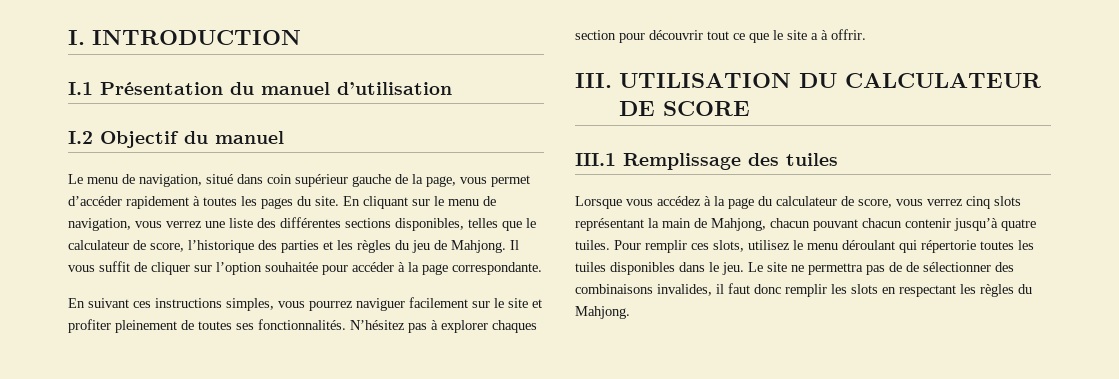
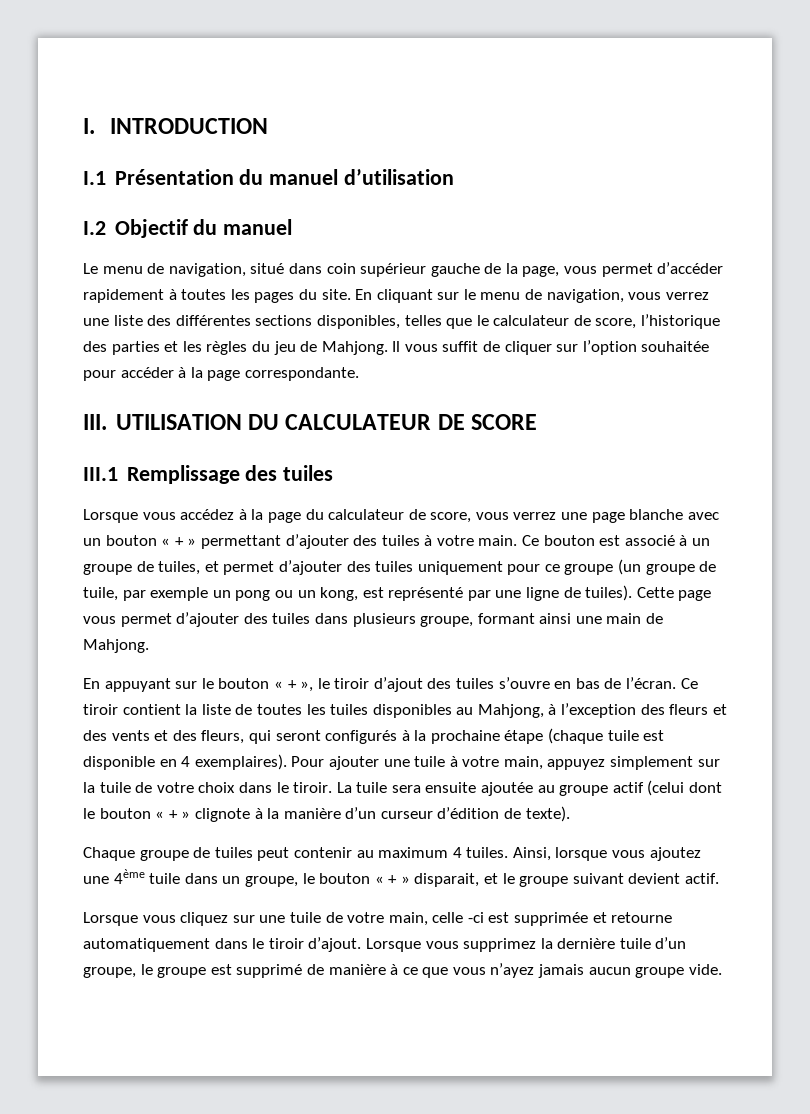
[68,297,542,311] [68,319,537,333] [575,29,866,43] // En suivant ces instructions simples, vous pourrez naviguer facilement sur le site et profiter pleinement de toutes ses fonctionnalités. N’hésitez pas à explorer chaques section pour découvrir tout ce que le site a à offrir. -> (359, 374) none
[966,196,1021,209] [575,218,1036,231] [575,240,1034,253] [575,262,1014,275] [575,283,1032,297] [575,306,630,319] cinq slots représentant la main de Mahjong, chacun pouvant chacun contenir jusqu’à quatre tuiles. Pour remplir ces slots, utilisez le menu déroulant qui répertorie toutes les tuiles disponibles dans le jeu. Le site ne permettra pas de de sélectionner des combinaisons invalides, il faut donc remplir les slots en respectant les règles du Mahjong. -> [561,509,719,523] [83,534,711,549] [83,559,717,575] [83,585,712,601] [83,612,664,627] [83,639,149,653] [83,677,698,692] [83,703,727,718] [83,728,665,744] [83,754,720,770] [83,780,723,796] [83,806,570,822] [83,847,701,861] [83,869,720,887] [83,912,673,926] [83,937,687,952] [83,963,722,978] une page blanche avec un bouton « + » permettant d’ajouter des tuiles à votre main. Ce bouton est associé à un groupe de tuiles, et permet d’ajouter des tuiles uniquement pour ce groupe (un groupe de tuile, par exemple un pong ou un kong, est représenté par une ligne de tuiles). Cette page vous permet d’ajouter des tuiles dans plusieurs groupe, formant ainsi une main de Mahjong. // En appuyant sur le bouton « + », le tiroir d’ajout des tuiles s’ouvre en bas de l’écran. Ce tiroir contient la liste de toutes les tuiles disponibles au Mahjong, à l’exception des fleurs et des vents et des fleurs, qui seront configurés à la prochaine étape (chaque tuile est disponible en 4 exemplaires). Pour ajouter une tuile à votre main, appuyez simplement sur la tuile de votre choix dans le tiroir. La tuile sera ensuite ajoutée au groupe actif (celui dont le bouton « + » clignote à la manière d’un curseur d’édition de texte). // Chaque groupe de tuiles peut contenir au maximum 4 tuiles. Ainsi, lorsque vous ajoutez une 4ème tuile dans un groupe, le bouton « + » disparait, et le groupe suivant devient actif. // Lorsque vous cliquez sur une tuile de votre main, celle -ci est supprimée et retourne automatiquement dans le tiroir d’ajout. Lorsque vous supprimez la dernière tuile d’un groupe, le groupe est supprimé de manière à ce que vous n’ayez jamais aucun groupe vide.

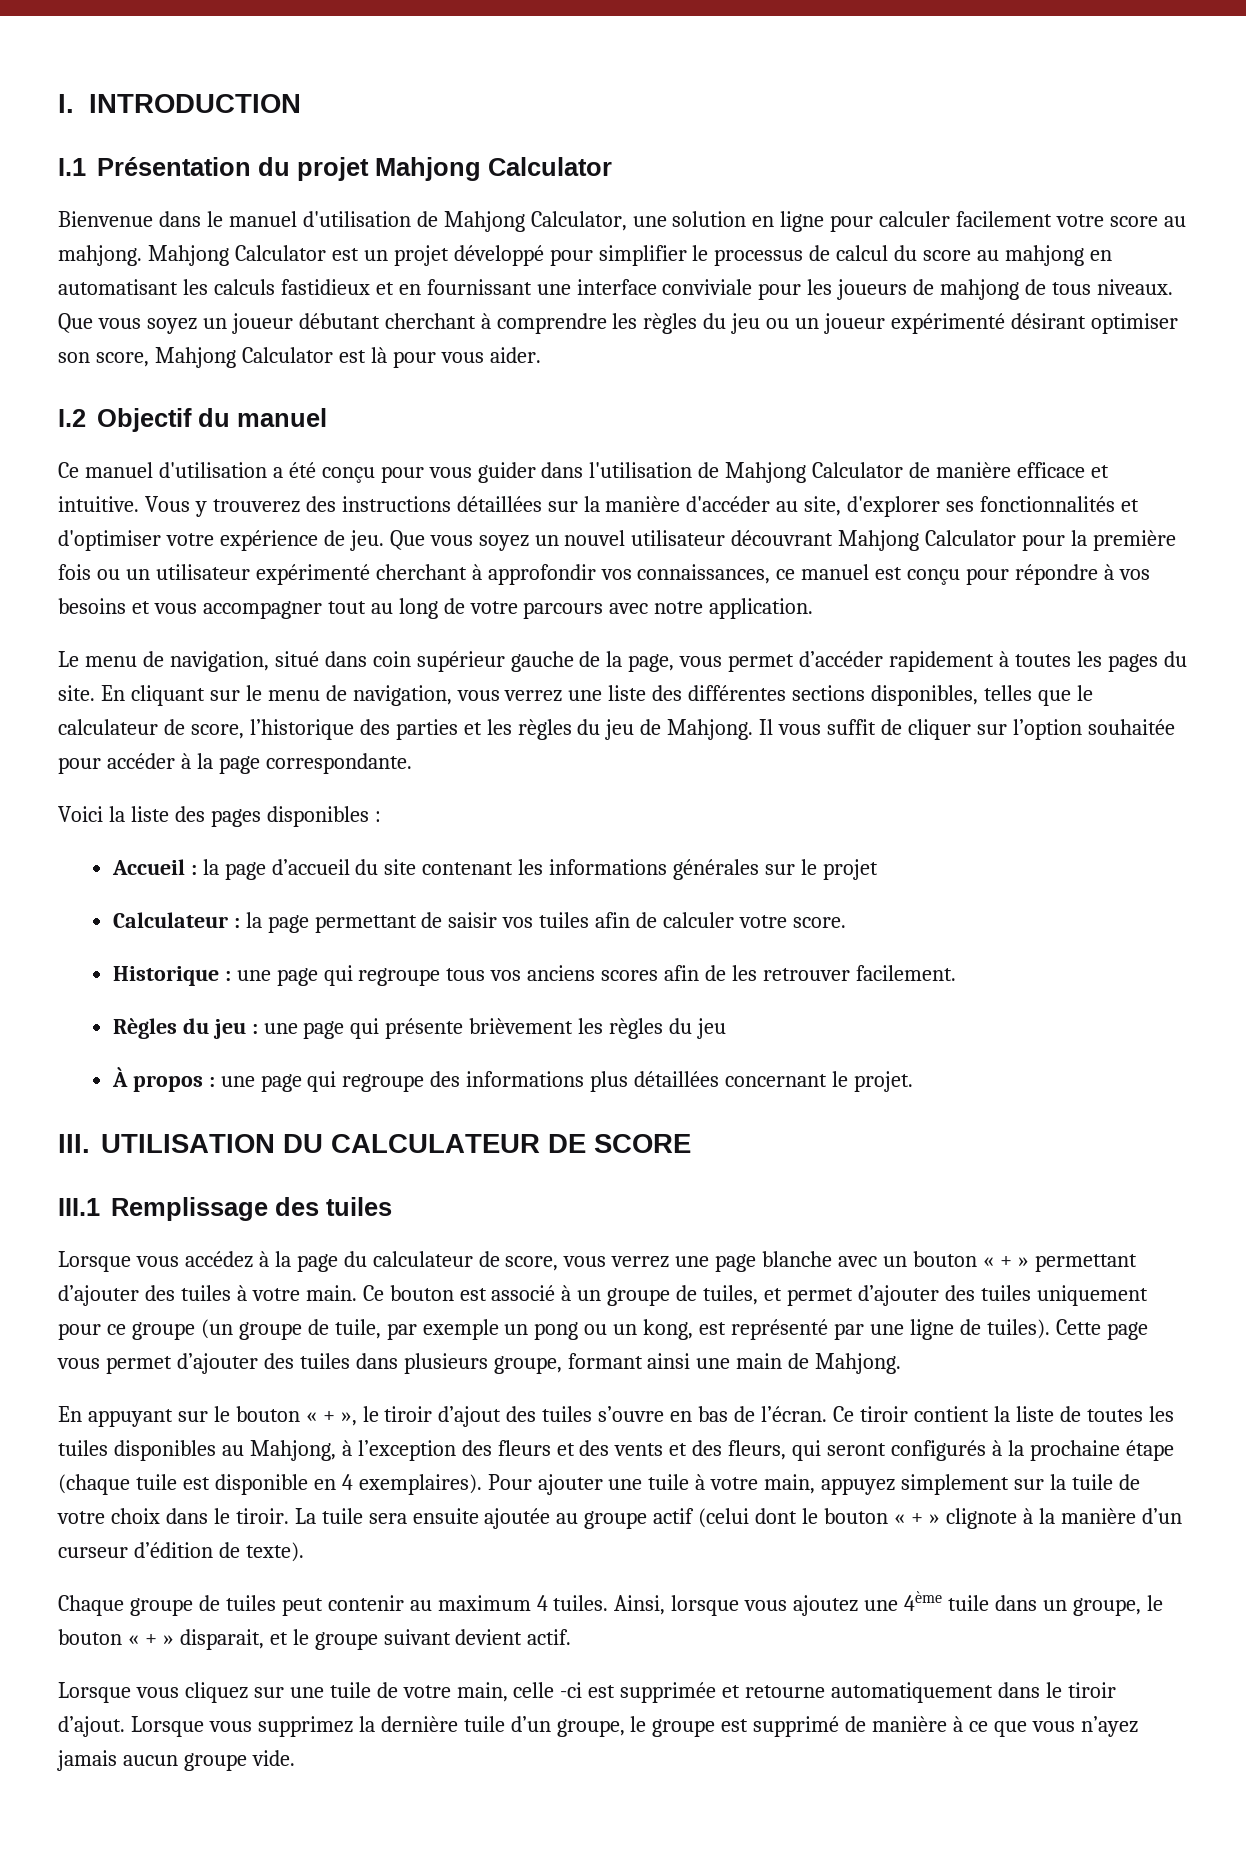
[269,169,454,185] [83,219,293,238] manuel d’utilisation // I.2 Objectif du manuel -> [297,157,612,181] [58,211,1186,232] [58,245,1112,266] [58,279,1173,300] [58,313,1178,334] [58,347,541,368] [58,408,327,432] [58,462,1109,483] [58,496,1140,517] [58,530,1177,551] [58,564,1150,585] [58,598,814,619] projet Mahjong Calculator // Bienvenue dans le manuel d'utilisation de Mahjong Calculator, une solution en ligne pour calculer facilement votre score au mahjong. Mahjong Calculator est un projet développé pour simplifier le processus de calcul du score au mahjong en automatisant les calculs fastidieux et en fournissant une interface conviviale pour les joueurs de mahjong de tous niveaux. Que vous soyez un joueur débutant cherchant à comprendre les règles du jeu ou un joueur expérimenté désirant optimiser son score, Mahjong Calculator est là pour vous aider. // I.2 Objectif du manuel // Ce manuel d'utilisation a été conçu pour vous guider dans l'utilisation de Mahjong Calculator de manière efficace et intuitive. Vous y trouverez des instructions détaillées sur la manière d'accéder au site, d'explorer ses fonctionnalités et d'optimiser votre expérience de jeu. Que vous soyez un nouvel utilisateur découvrant Mahjong Calculator pour la première fois ou un utilisateur expérimenté cherchant à approfondir vos connaissances, ce manuel est conçu pour répondre à vos besoins et vous accompagner tout au long de votre parcours avec notre application.
(359, 374) none -> [58,806,381,827] [111,859,878,880] [112,912,846,933] [112,965,956,986] [112,1018,727,1039] [111,1067,913,1092] // Voici la liste des pages disponibles : // Accueil : la page d’accueil du site contenant les informations générales sur le projet // Calculateur : la page permettant de saisir vos tuiles afin de calculer votre score. // Historique : une page qui regroupe tous vos anciens scores afin de les retrouver facilement. // Règles du jeu : une page qui présente brièvement les règles du jeu // À propos : une page qui regroupe des informations plus détaillées concernant le projet.

